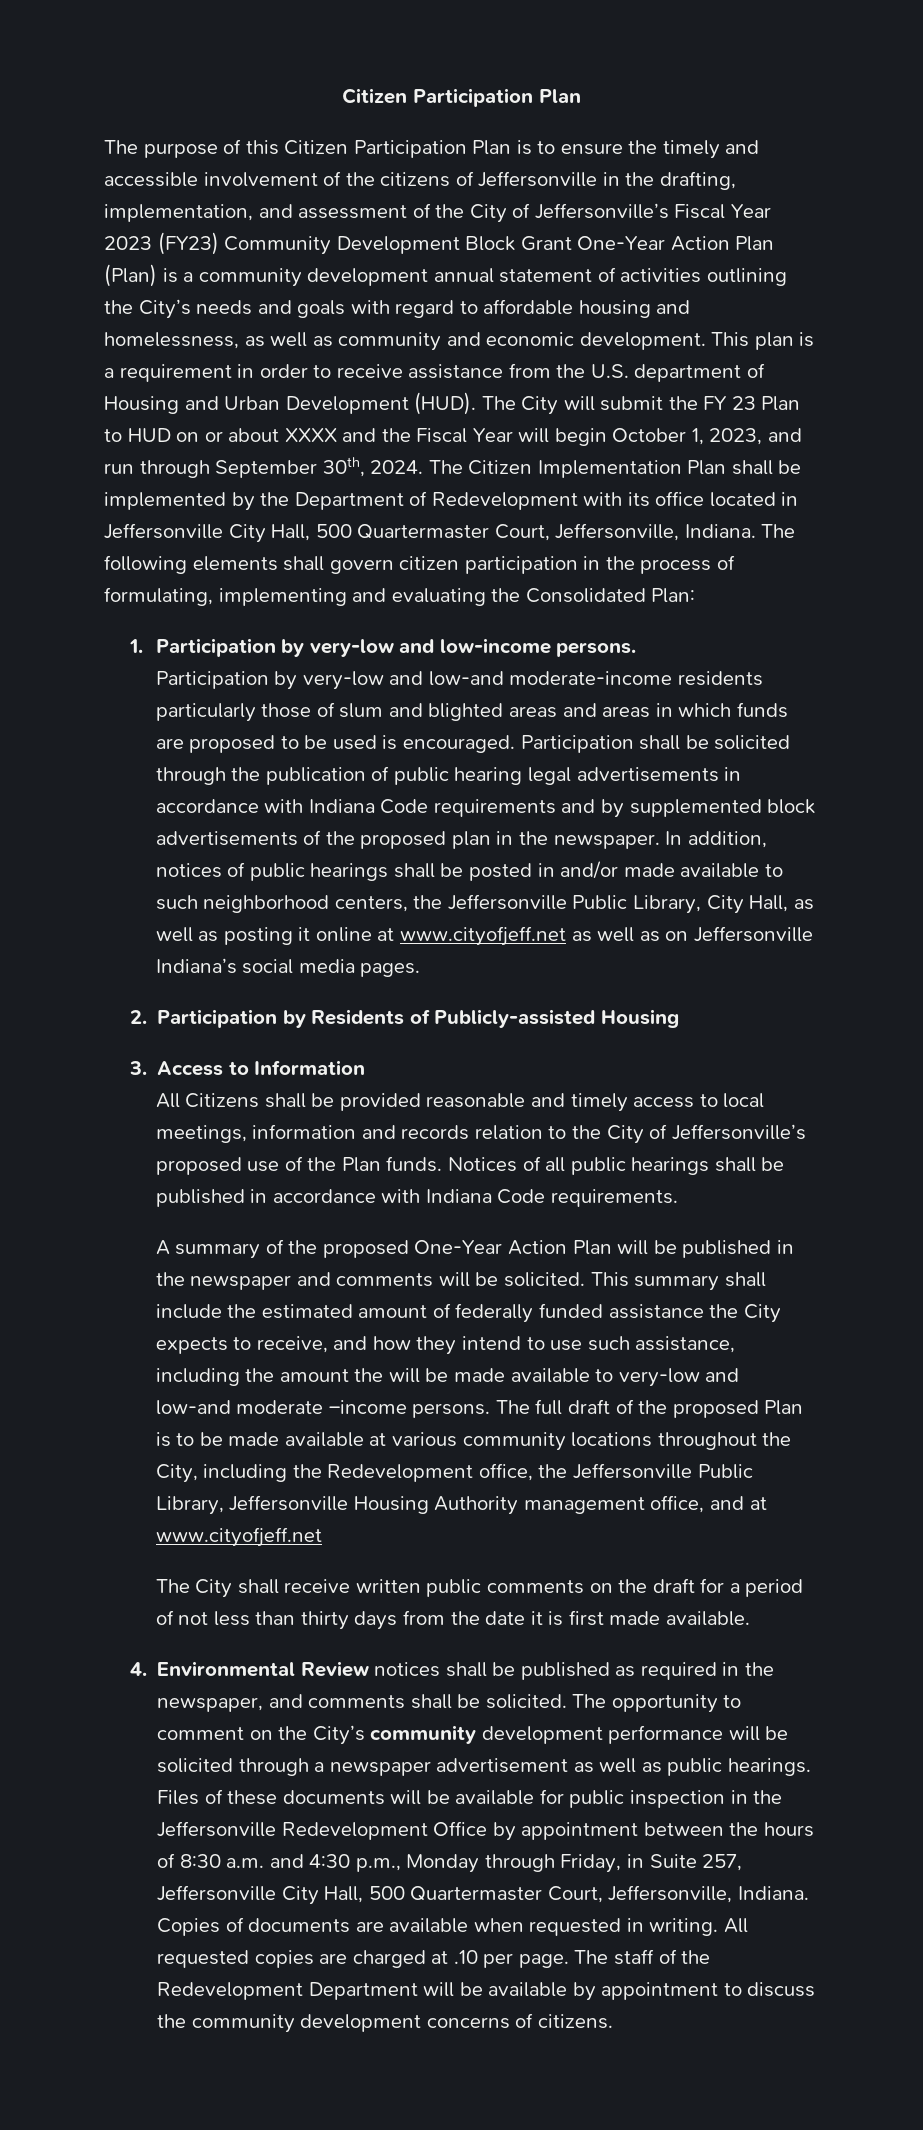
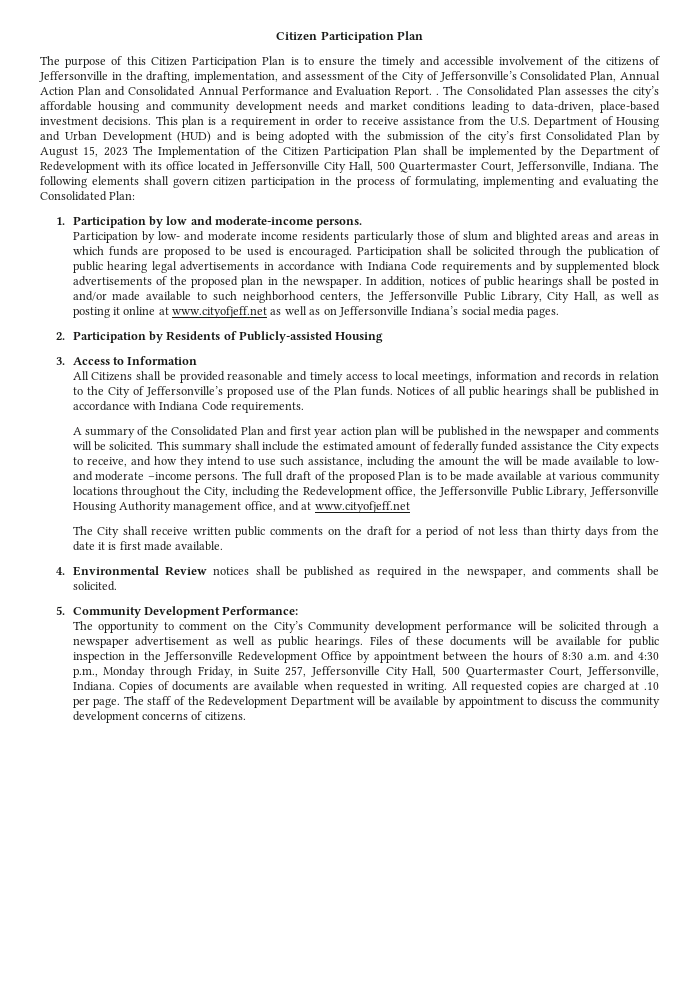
[674,204,771,219] [104,232,775,255] [104,264,787,287] [104,299,691,319] [104,332,706,351] Fiscal Year 2023 (FY23) Community Development Block Grant One-Year Action Plan (Plan) is a community development annual statement of activities outlining the City’s needs and goals with regard to affordable housing and homelessness, as well as community and economic development. -> [520,71,660,82] [40,86,659,98] [40,101,661,113] [40,116,152,126] Consolidated Plan, Annual Action Plan and Consolidated Annual Performance and Evaluation Report. . The Consolidated Plan assesses the city’s affordable housing and community development needs and market conditions leading to data-driven, place-based investment decisions.
[634,364,742,382] department -> [534,117,598,128] Department
[414,392,801,415] [104,428,803,446] [104,457,682,478] (HUD). The City will submit the FY 23 Plan to HUD on or about XXXX and the Fiscal Year will begin October 1, 2023, and run through September 30th, 2024. The Citizen Implementation -> [177,131,660,143] [40,146,389,158] (HUD) and is being adopted with the submission of the city’s first Consolidated Plan by August 15, 2023 The Implementation of the Citizen Participation
[309,638,551,657] very-low and low-income -> [166,216,314,225] low and moderate-income
[302,671,673,690] very-low and low-and moderate-income -> [158,231,298,241] low- and moderate income
(470, 1132) none -> [605,372,616,380] in
[322,1240,612,1258] proposed One-Year Action Plan -> [171,426,398,438] Consolidated Plan and first year action plan
[618,1368,740,1387] [155,1400,231,1415] very-low and low-and -> [637,456,660,465] [72,471,93,481] low- and
(567, 1701) none -> [56,606,299,618] // 5. Community Development Performance: //
[370,1725,477,1744] community -> [308,622,371,633] Community

